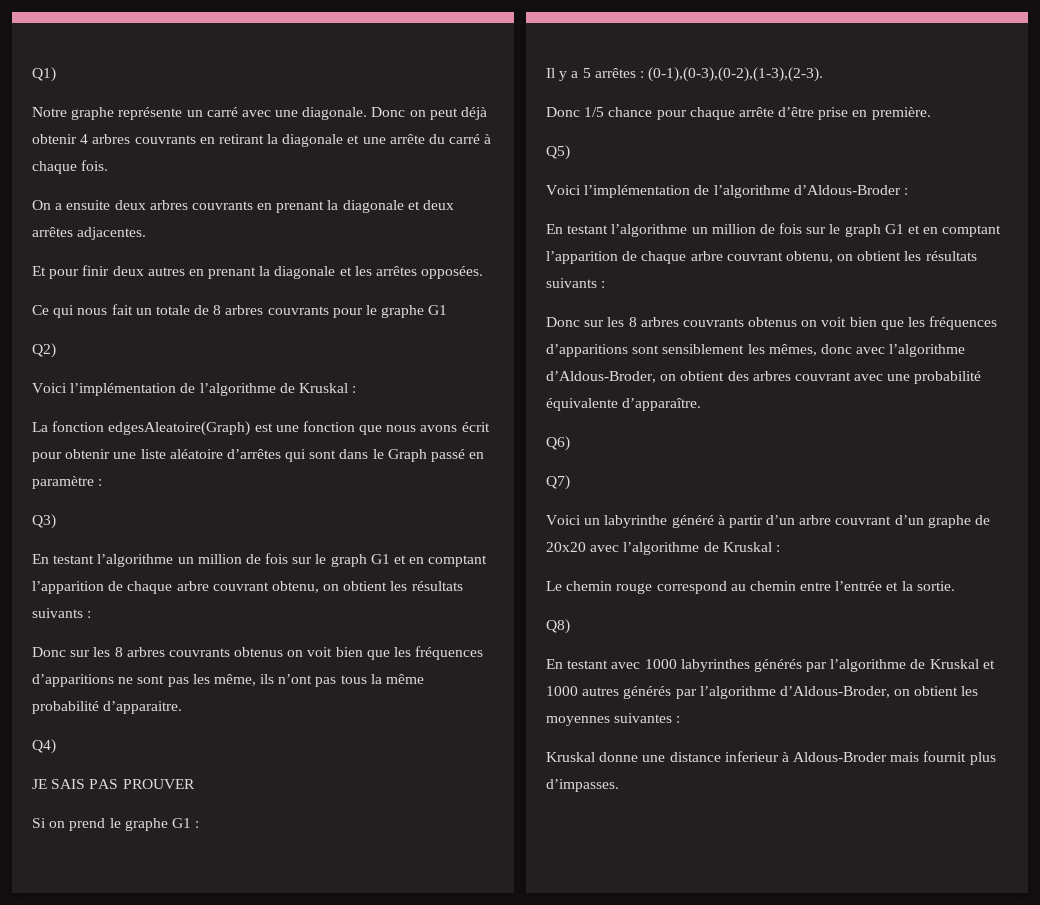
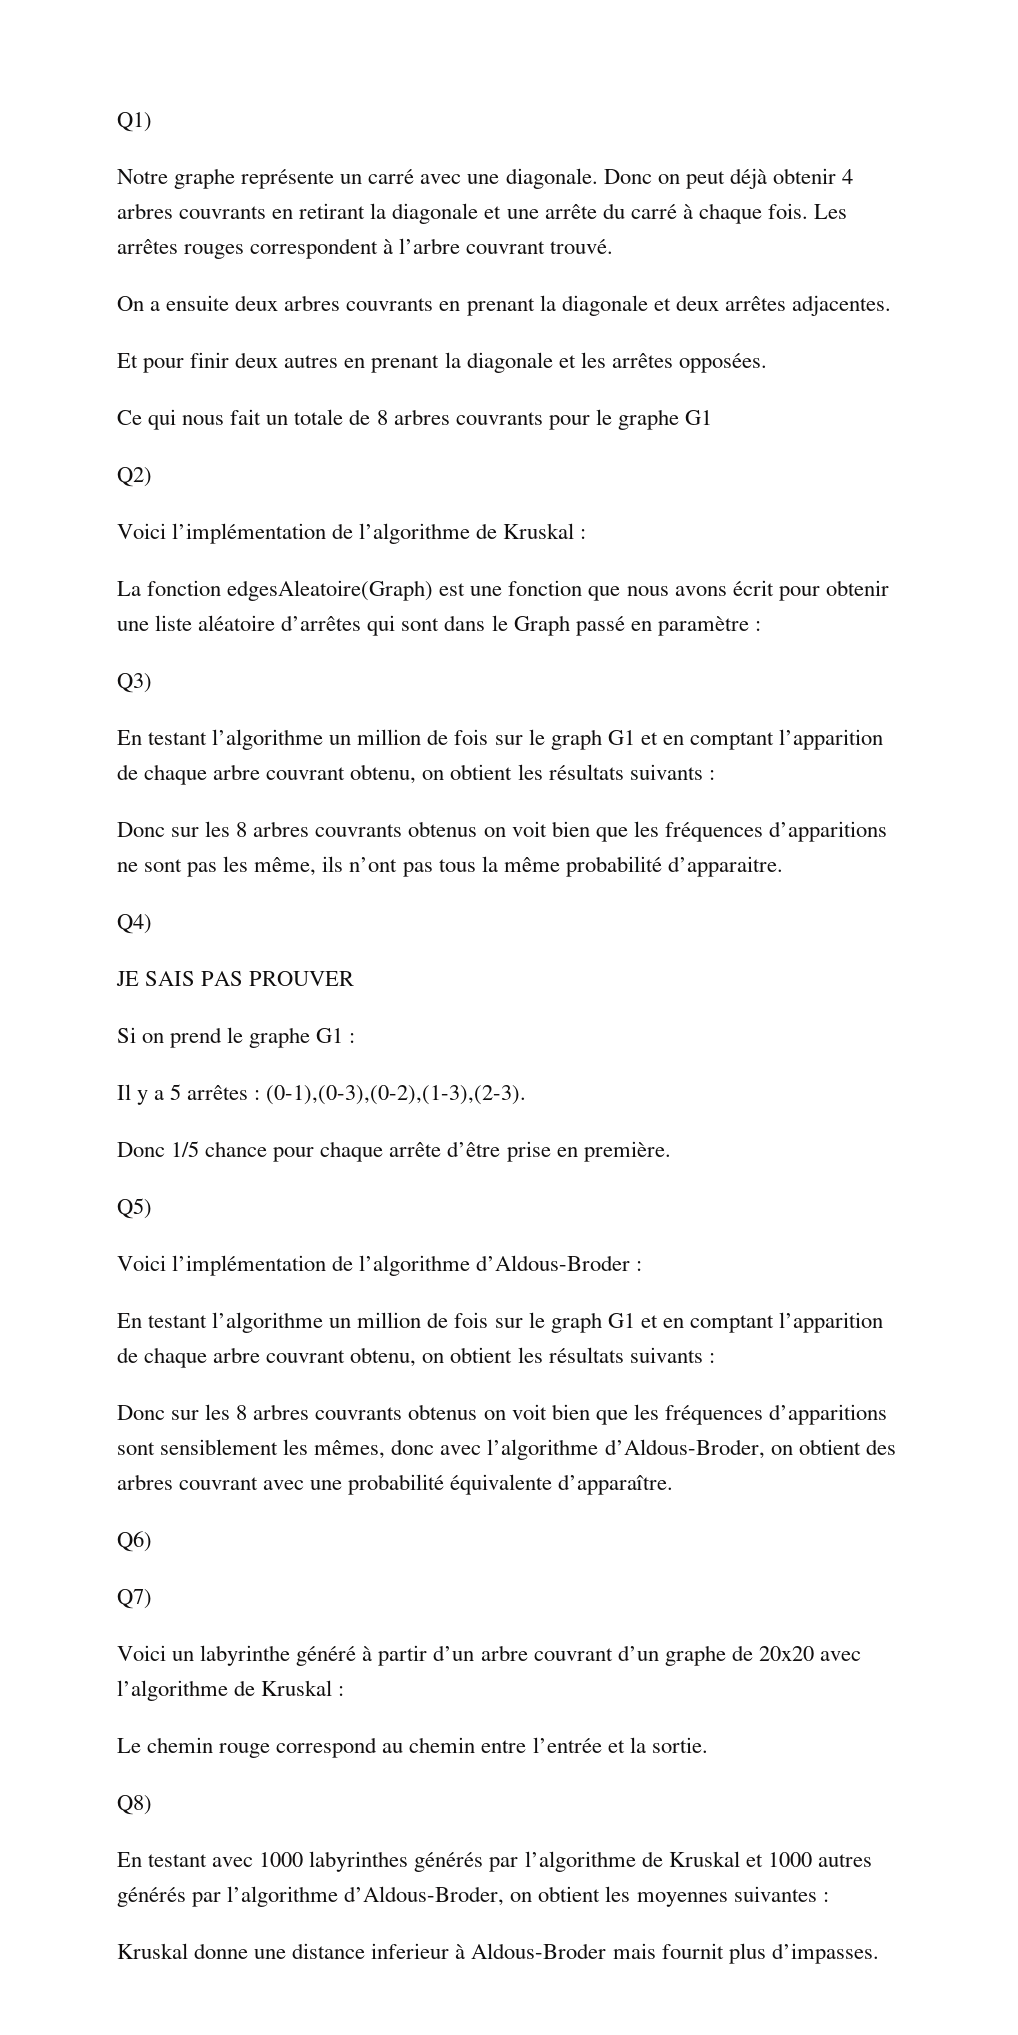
(109, 165) none -> [814,204,848,219] [117,238,614,259] Les arrêtes rouges correspondent à l’arbre couvrant trouvé.

